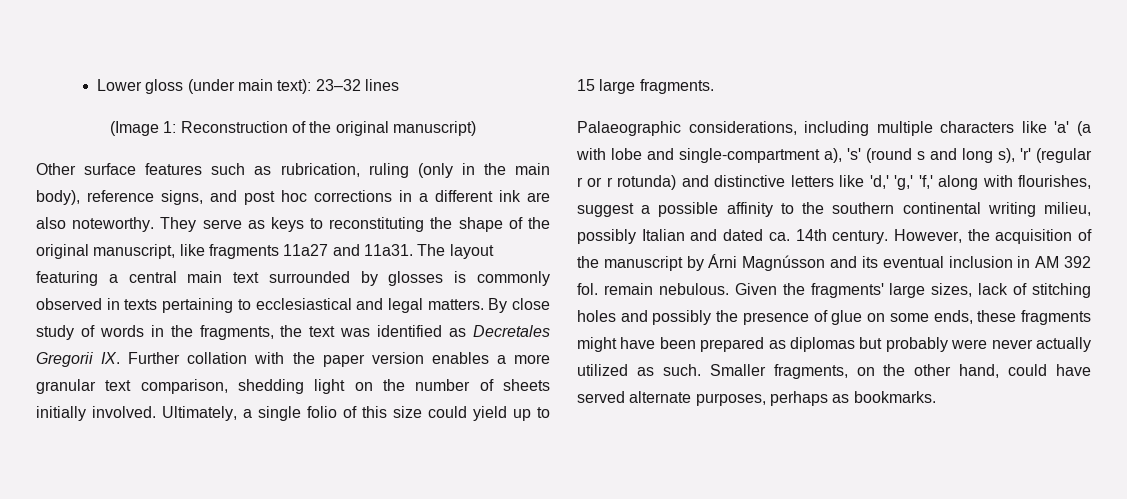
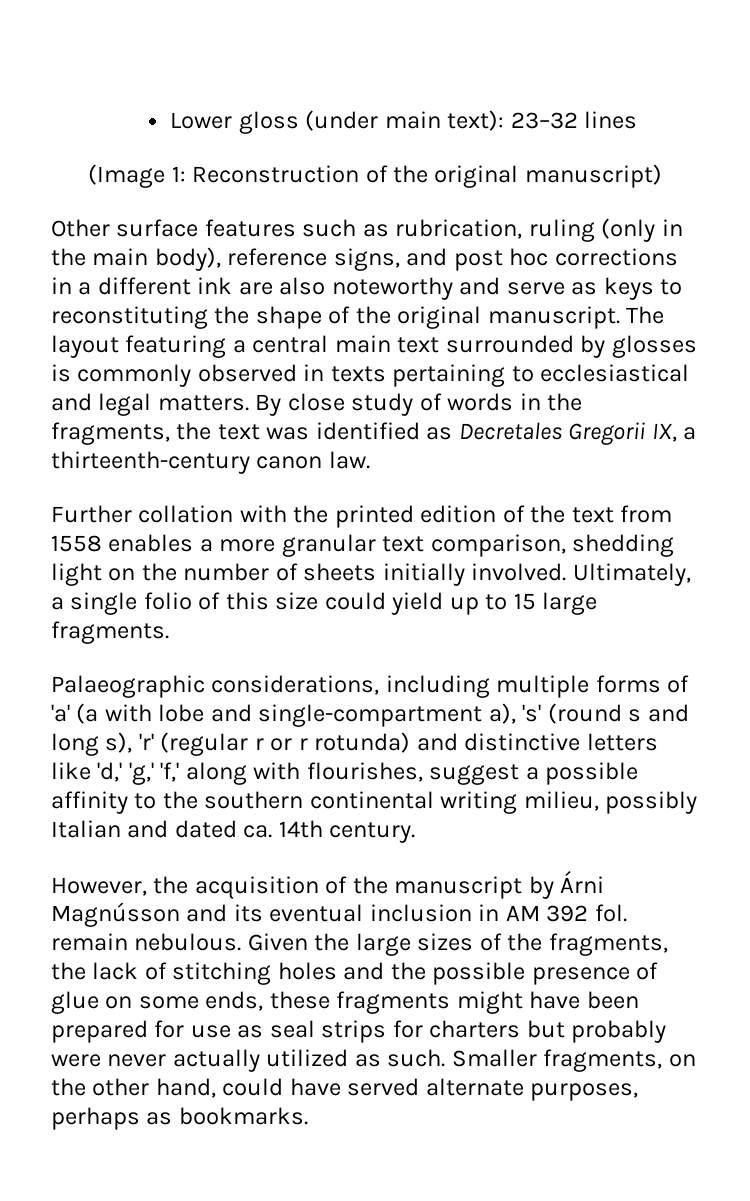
[72,217,197,232] noteworthy. They -> [331,277,501,300] noteworthy and
[93,244,413,259] manuscript, like fragments 11a27 and 11a31. -> [487,306,620,329] manuscript.
[101,352,424,367] IX. Further collation with the paper version -> [651,423,697,442] [51,451,370,474] [51,505,673,528] [51,535,102,552] IX, a thirteenth-century canon law. // Further collation with the printed edition of the text from 1558
[940,121,1047,133] characters like -> [595,675,690,693] forms of
(889, 237) none -> (416, 832) //
[810,283,973,298] fragments' large sizes, -> [355,933,668,956] [51,962,86,980] large sizes of the fragments, the
[652,310,739,325] possibly the -> [390,962,526,985] the possible
[768,337,855,352] as diplomas -> [154,1020,521,1043] for use as seal strips for charters

